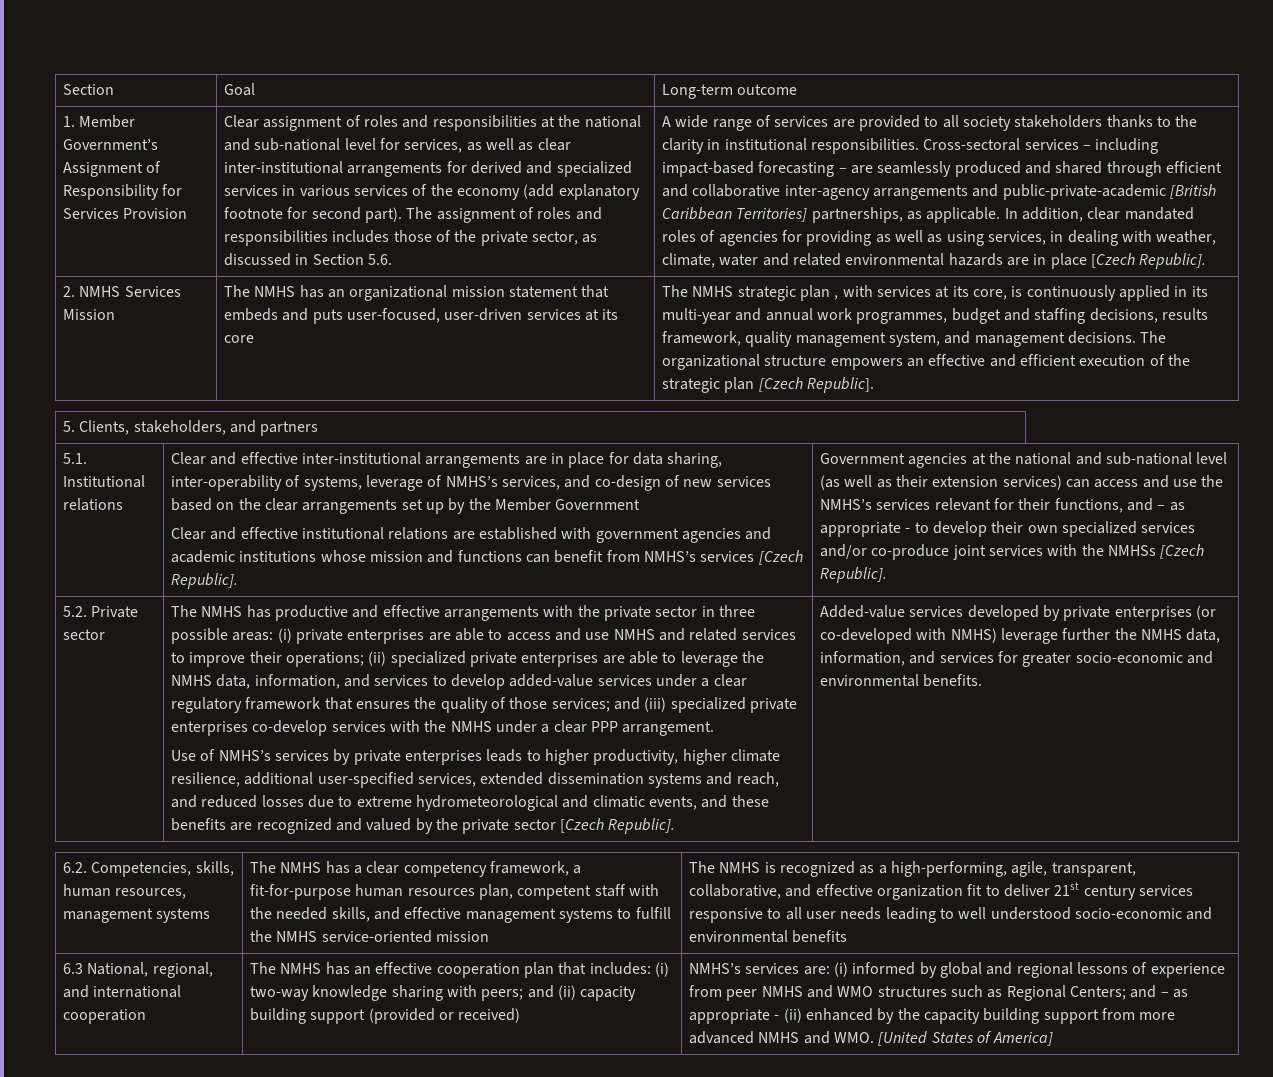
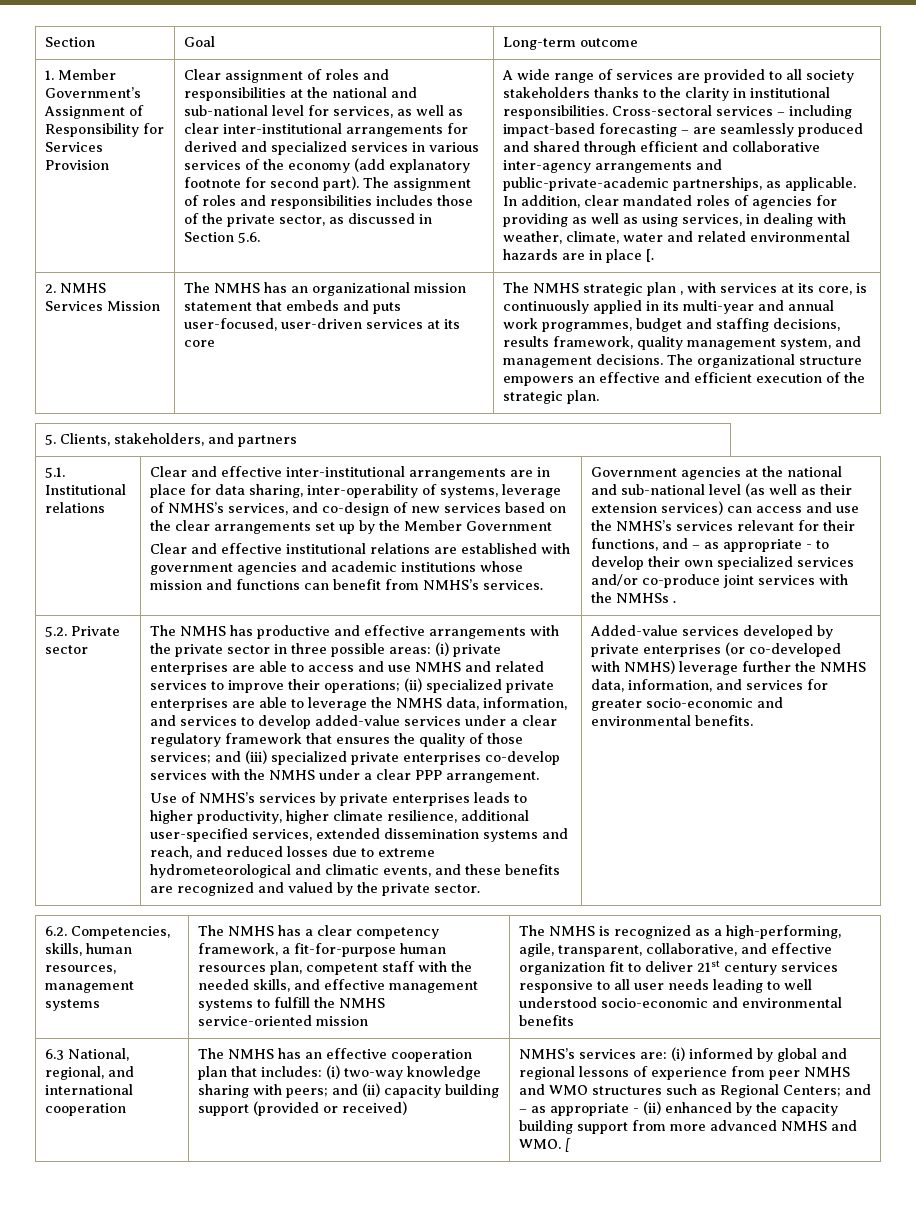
[1170,184,1217,199] [662,207,808,222] [British Caribbean Territories] -> (669, 184) none
[1091,253,1207,269] [Czech Republic]. -> [645,249,654,262] [.
[724,377,875,393] plan [Czech Republic]. -> [566,390,599,404] plan.
[700,550,803,565] [171,573,239,589] services [Czech Republic]. -> [482,580,543,590] services.
[1160,544,1205,559] [820,567,888,583] [Czech Republic]. -> [672,601,676,603] .
[513,818,676,834] sector [Czech Republic]. -> [433,884,480,893] sector.
[878,1031,1054,1046] [United States of America] -> [564,1138,571,1152] [

